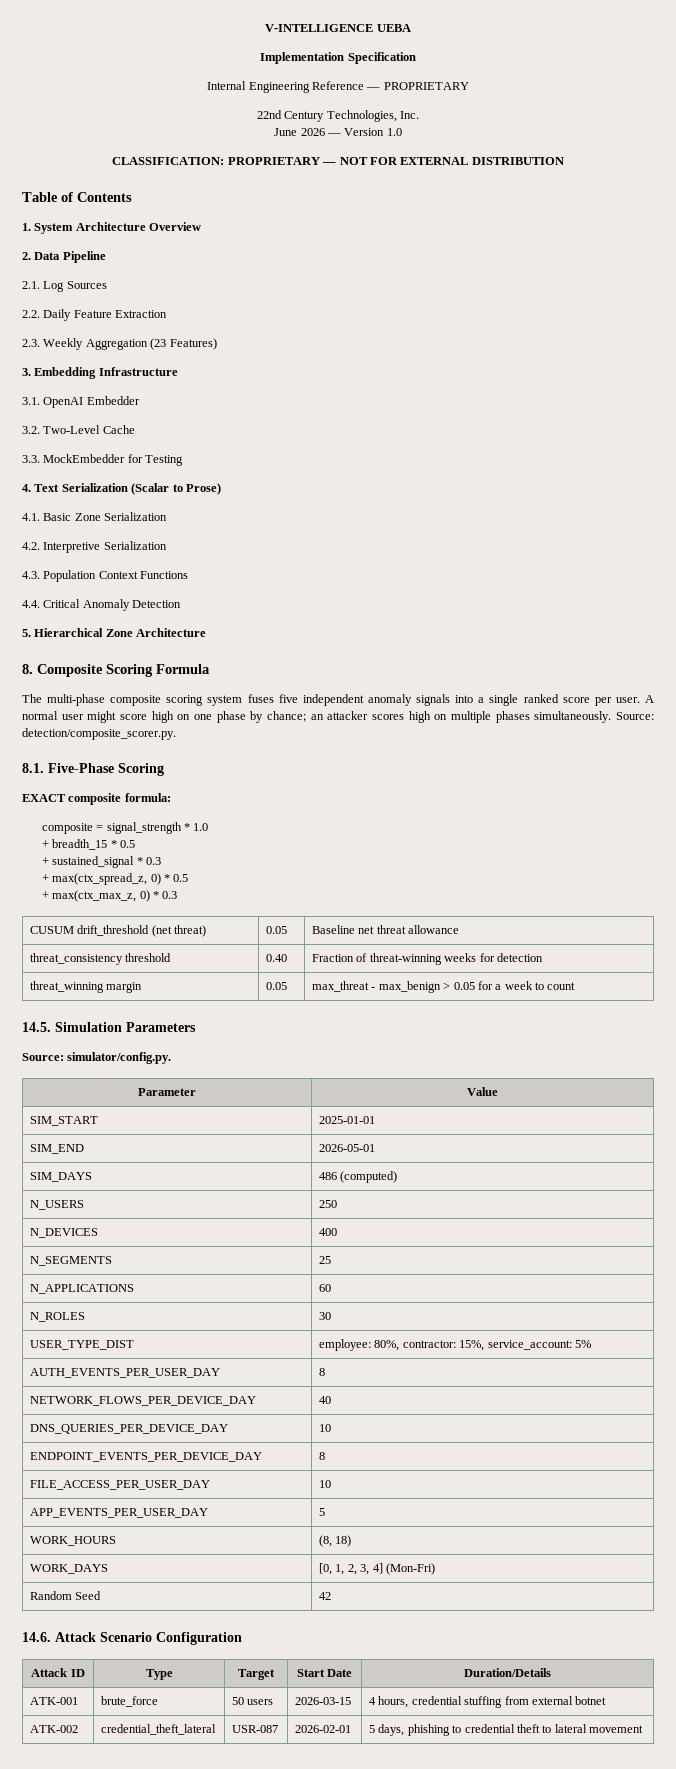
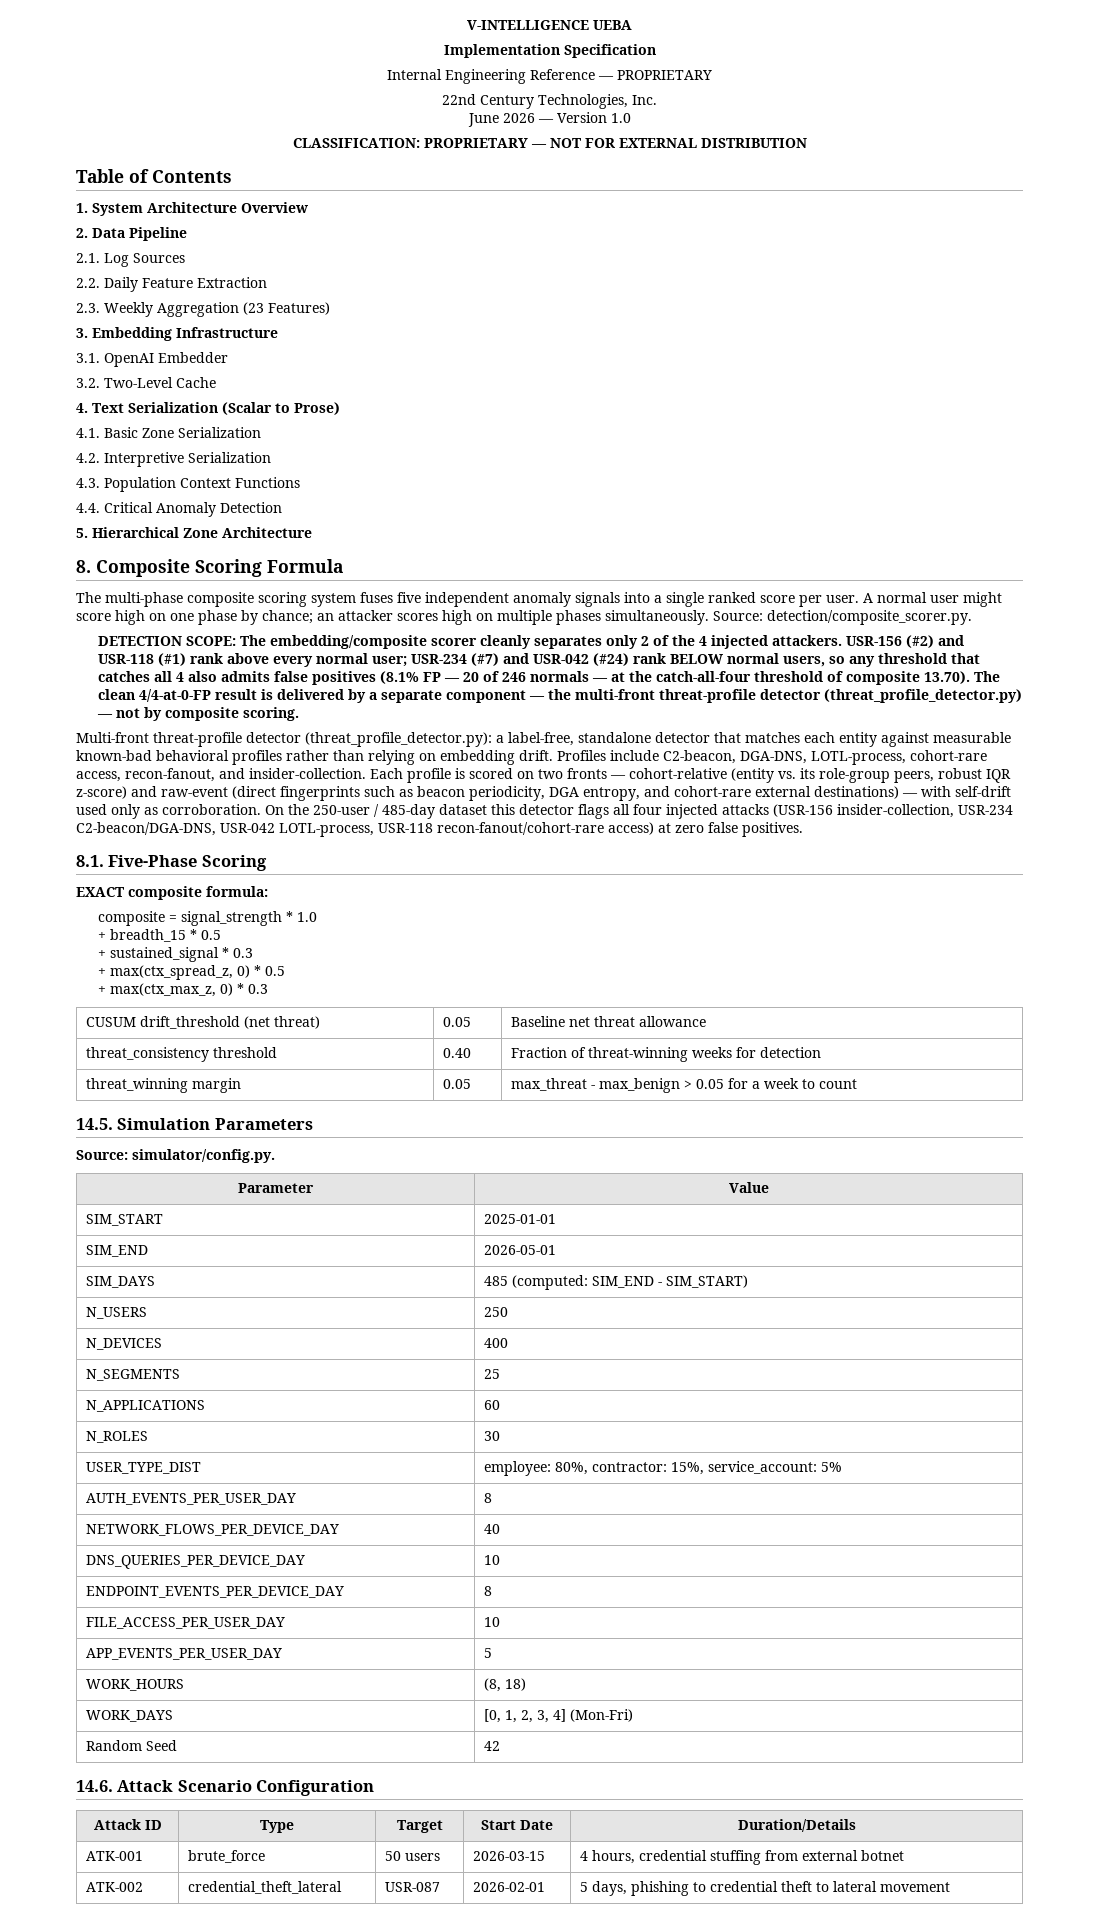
[22,454,184,466] // 3.3. MockEmbedder for Testing -> (216, 382) none
(176, 734) none -> [97,635,964,649] [97,653,980,667] [97,671,1000,685] [97,689,1022,703] [96,707,299,721] [76,732,1011,747] [76,750,987,765] [76,768,1011,783] [76,786,1011,801] [76,804,1013,819] [76,822,803,837] // DETECTION SCOPE: The embedding/composite scorer cleanly separates only 2 of the 4 injected attackers. USR-156 (#2) and USR-118 (#1) rank above every normal user; USR-234 (#7) and USR-042 (#24) rank BELOW normal users, so any threshold that catches all 4 also admits false positives (8.1% FP — 20 of 246 normals — at the catch-all-four threshold of composite 13.70). The clean 4/4-at-0-FP result is delivered by a separate component — the multi-front threat-profile detector (threat_profile_detector.py) — not by composite scoring. // Multi-front threat-profile detector (threat_profile_detector.py): a label-free, standalone detector that matches each entity against measurable known-bad behavioral profiles rather than relying on embedding drift. Profiles include C2-beacon, DGA-DNS, LOTL-process, cohort-rare access, recon-fanout, and insider-collection. Each profile is scored on two fronts — cohort-relative (entity vs. its role-group peers, robust IQR z-score) and raw-event (direct fingerprints such as beacon periodicity, DGA entropy, and cohort-rare external destinations) — with self-drift used only as corroboration. On the 250-user / 485-day dataset this detector flags all four injected attacks (USR-156 insider-collection, USR-234 C2-beacon/DGA-DNS, USR-042 LOTL-process, USR-118 recon-fanout/cohort-rare access) at zero false positives.
[319,1171,398,1183] 486 (computed) -> [484,1275,749,1290] 485 (computed: SIM_END - SIM_START)

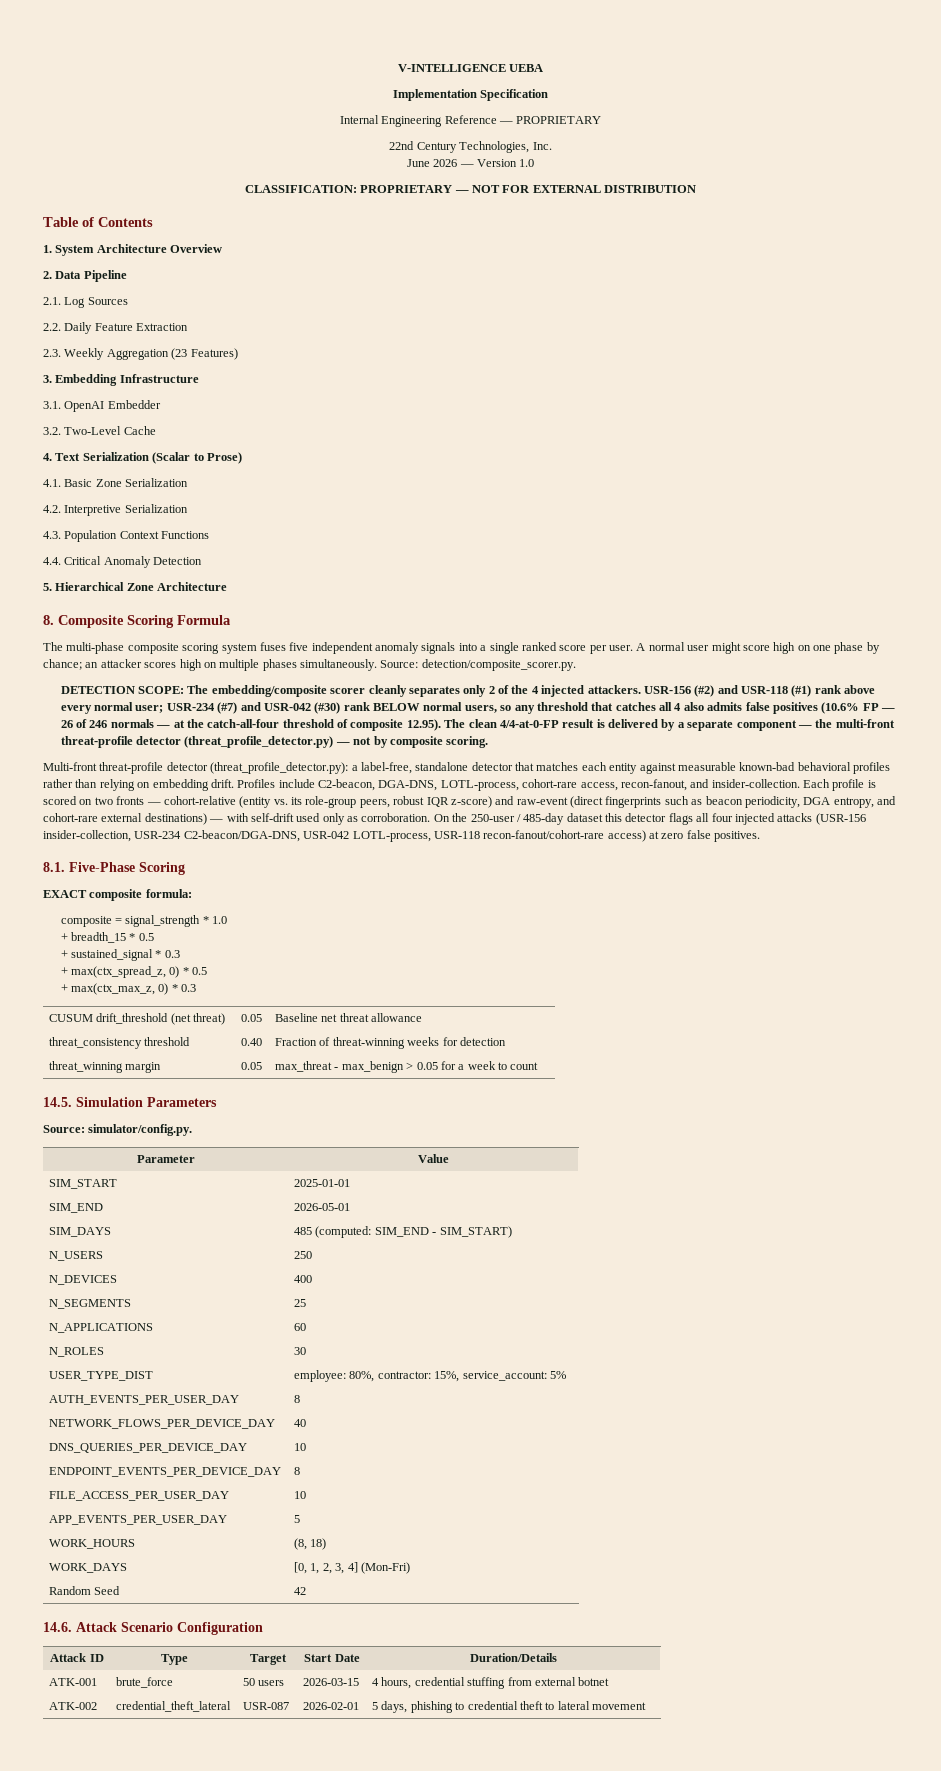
[592,653,629,666] (#24) -> [314,702,341,714] (#30)
[379,671,419,684] (8.1% -> [821,702,860,714] (10.6%
[462,672,479,682] 20 -> [60,720,73,728] 26
[923,671,970,684] 13.70). -> [406,719,441,731] 12.95).

